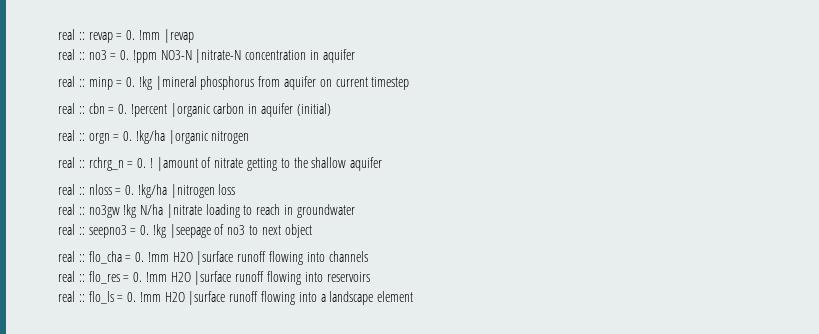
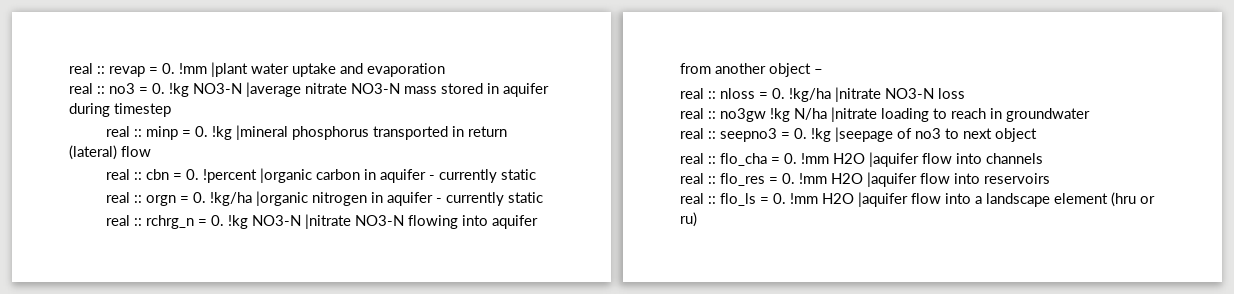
[163,29,194,43] |revap -> [211,62,445,77] |plant water uptake and evaporation
[132,49,355,63] !ppm NO3-N |nitrate-N concentration in aquifer -> [169,82,549,97] [69,103,171,117] !kg NO3-N |average nitrate NO3-N mass stored in aquifer during timestep
[258,76,410,90] from aquifer on current timestep -> [372,126,507,140] [69,145,151,160] transported in return (lateral) flow
[296,103,331,116] (initial) -> [428,169,536,183] - currently static
(250, 137) none -> [370,192,543,206] in aquifer - currently static
[149,157,383,171] ! |amount of nitrate getting to the shallow aquifer -> [227,214,538,229] [680,63,823,77] !kg NO3-N |nitrate NO3-N flowing into aquifer from another object –
[170,184,215,198] |nitrogen -> [835,87,934,102] |nitrate NO3-N
[196,251,304,265] |surface runoff flowing -> [869,152,952,167] |aquifer flow
[194,271,302,285] |surface runoff flowing -> [867,172,950,187] |aquifer flow
[188,291,296,305] |surface runoff flowing -> [858,192,941,207] |aquifer flow
(414, 296) none -> [1111,192,1155,207] [680,212,697,227] (hru or ru)

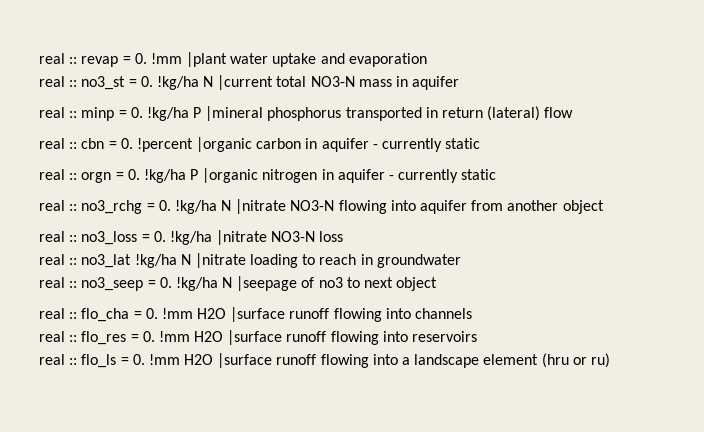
[109,82,347,97] no3 = 0. !kg NO3-N |average nitrate -> [81,75,307,90] no3_st = 0. !kg/ha N |current total
[441,83,549,97] [69,103,171,117] stored in aquifer during timestep -> [396,76,460,90] in aquifer
[211,126,232,140] !kg -> [146,107,202,121] !kg/ha P
(252, 199) none -> [190,169,199,180] P
[145,215,301,229] rchrg_n = 0. !kg NO3-N -> [81,200,232,214] no3_rchg = 0. !kg/ha N
[814,69,823,74] [680,88,755,99] – // real :: nloss -> [39,231,138,245] // real :: no3_loss
[720,108,827,122] no3gw !kg N/ha -> [81,254,191,268] no3_lat !kg/ha N
[720,128,831,142] seepno3 = 0. !kg -> [81,277,233,291] no3_seep = 0. !kg/ha N
[869,152,952,167] |aquifer flow -> [230,307,382,322] |surface runoff flowing
[867,172,950,187] |aquifer flow -> [227,330,379,345] |surface runoff flowing
[858,192,941,207] |aquifer flow -> [217,353,369,368] |surface runoff flowing

